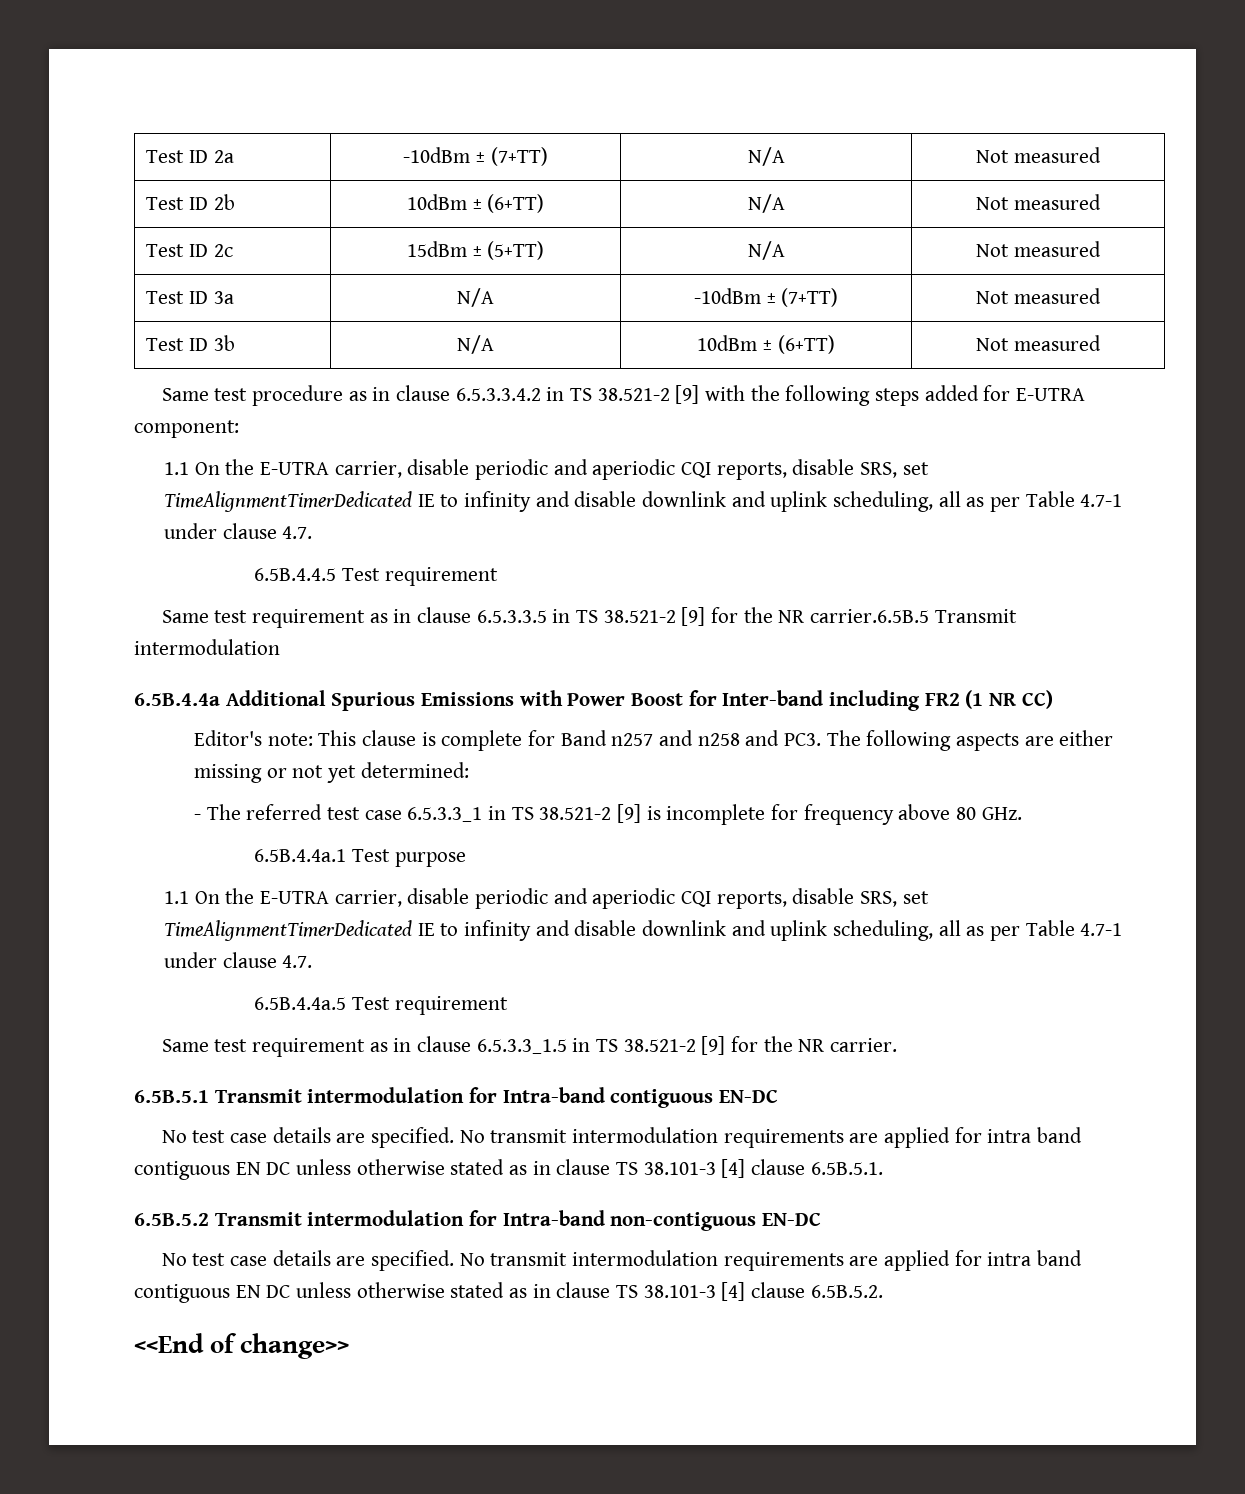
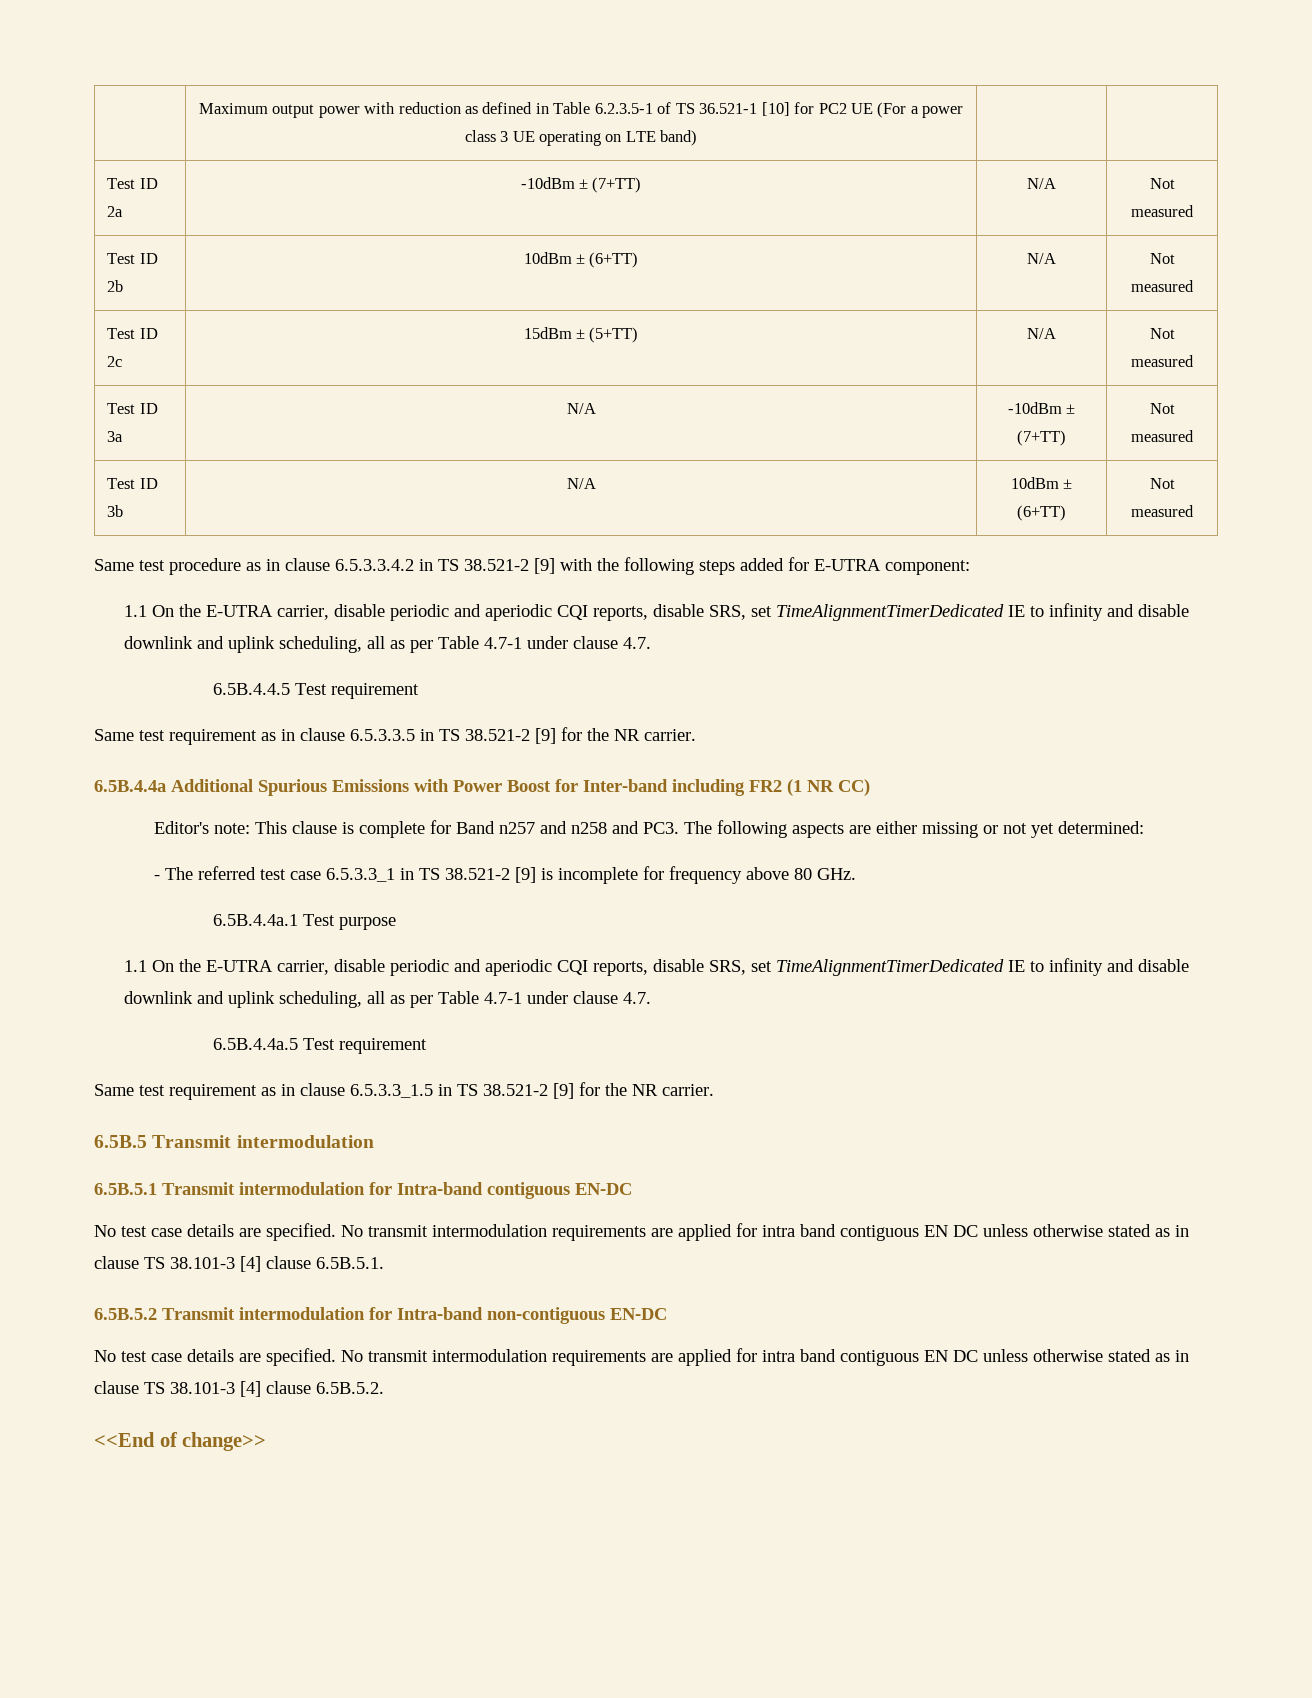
(146, 156) none -> [198,102,964,118] [464,130,698,146] | Maximum output power with reduction as defined in Table 6.2.3.5-1 of TS 36.521-1 [10] for PC2 UE (For a power class 3 UE operating on LTE band) | | //
[810,609,1017,623] [134,639,280,655] carrier.6.5B.5 Transmit intermodulation -> [644,729,696,741] carrier.
(898, 1045) none -> [94,1135,374,1148] // 6.5B.5 Transmit intermodulation

